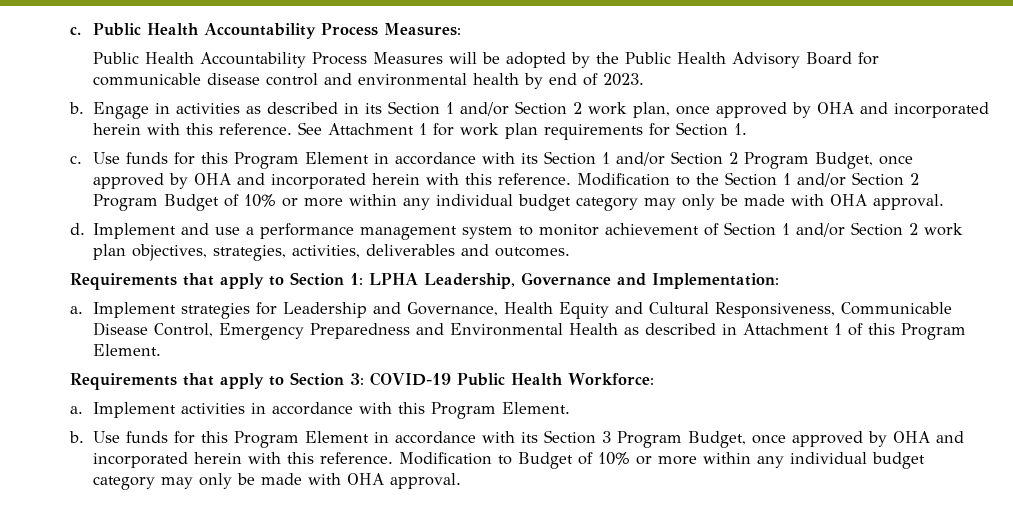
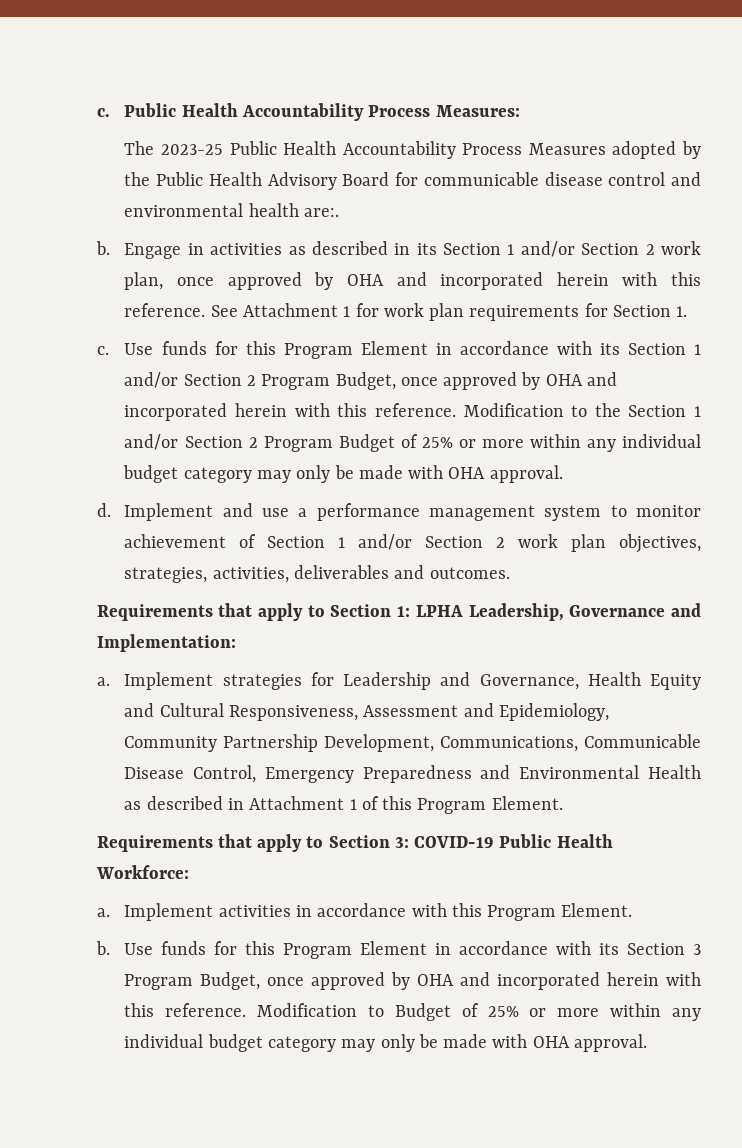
(461, 29) none -> [124,141,224,155] The 2023-25
[448,52,500,64] will be -> (606, 149) none
[523,73,644,89] by end of 2023. -> [303,208,339,217] are:.
[243,194,276,207] 10% -> [421,437,453,448] 25%
(835, 310) none -> [363,703,609,721] [124,734,579,752] Assessment and Epidemiology, Community Partnership Development, Communications,
[597,452,630,465] 10% -> [487,1006,519,1017] 25%

